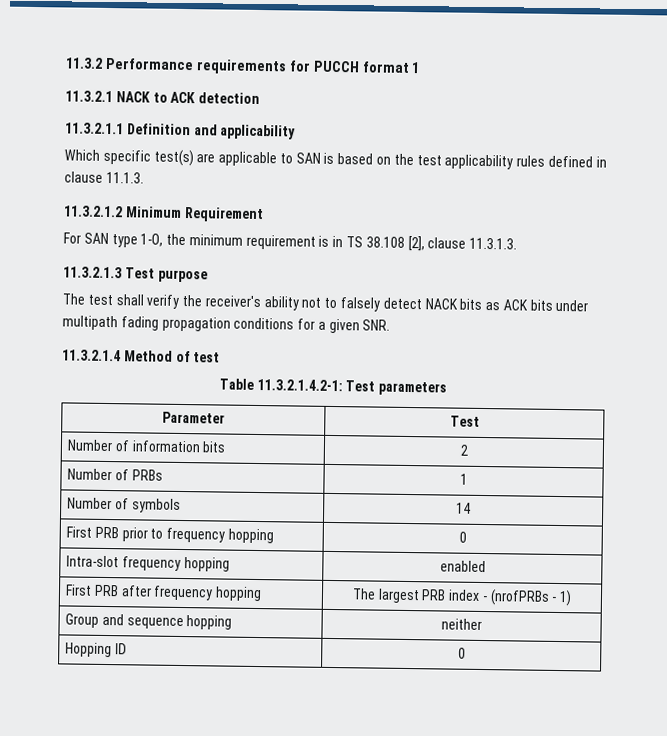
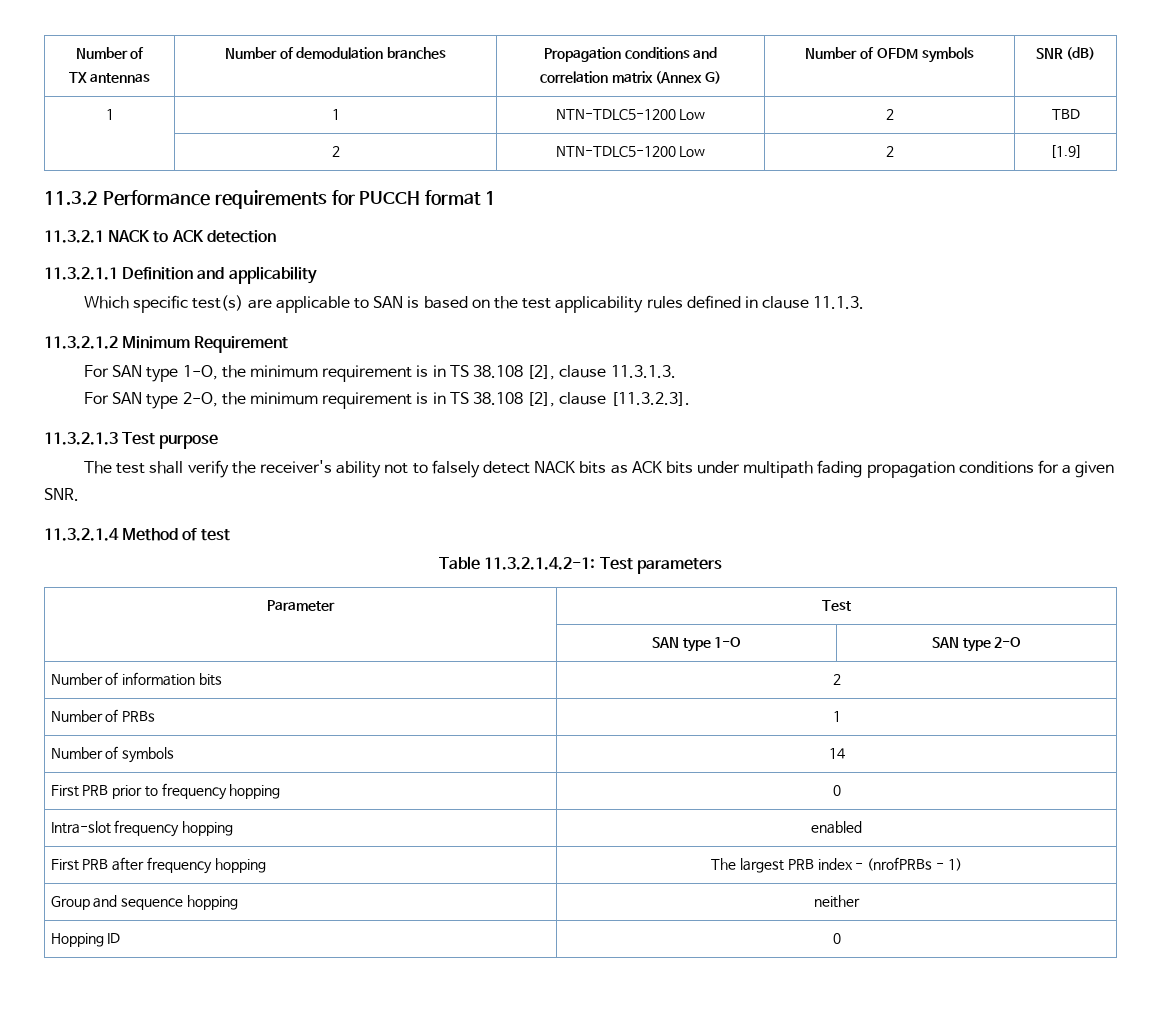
(65, 63) none -> [75,47,145,59] [68,72,151,83] [224,47,447,59] [543,47,718,62] [539,71,722,84] [805,47,974,63] [1035,47,1096,60] [105,109,114,120] [331,109,340,120] [555,109,706,120] [885,109,894,120] [1051,109,1080,120] [331,146,340,157] [555,146,706,157] [885,146,894,157] [1049,145,1082,158] Number of // TX antennas | Number of demodulation branches | Propagation conditions and // correlation matrix (Annex G) | Number of OFDM symbols | SNR (dB) // 1 | 1 | NTN-TDLC5-1200 Low | 2 | TBD // | 2 | NTN-TDLC5-1200 Low | 2 | [1.9] //
(518, 243) none -> [84,392,690,409] // For SAN type 2-O, the minimum requirement is in TS 38.108 [2], clause [11.3.2.3].
(480, 421) none -> [651,637,742,652] [931,637,1022,652] // | SAN type 1-O | SAN type 2-O

